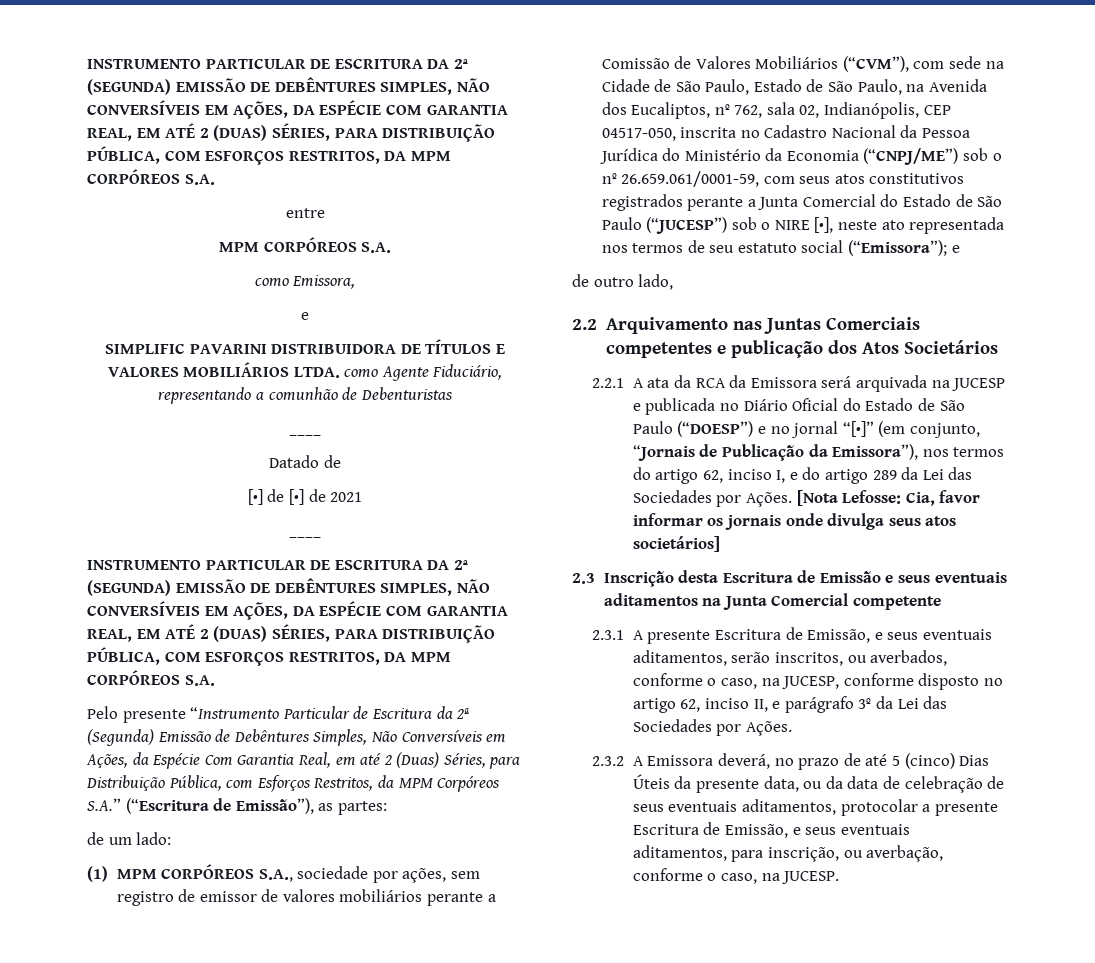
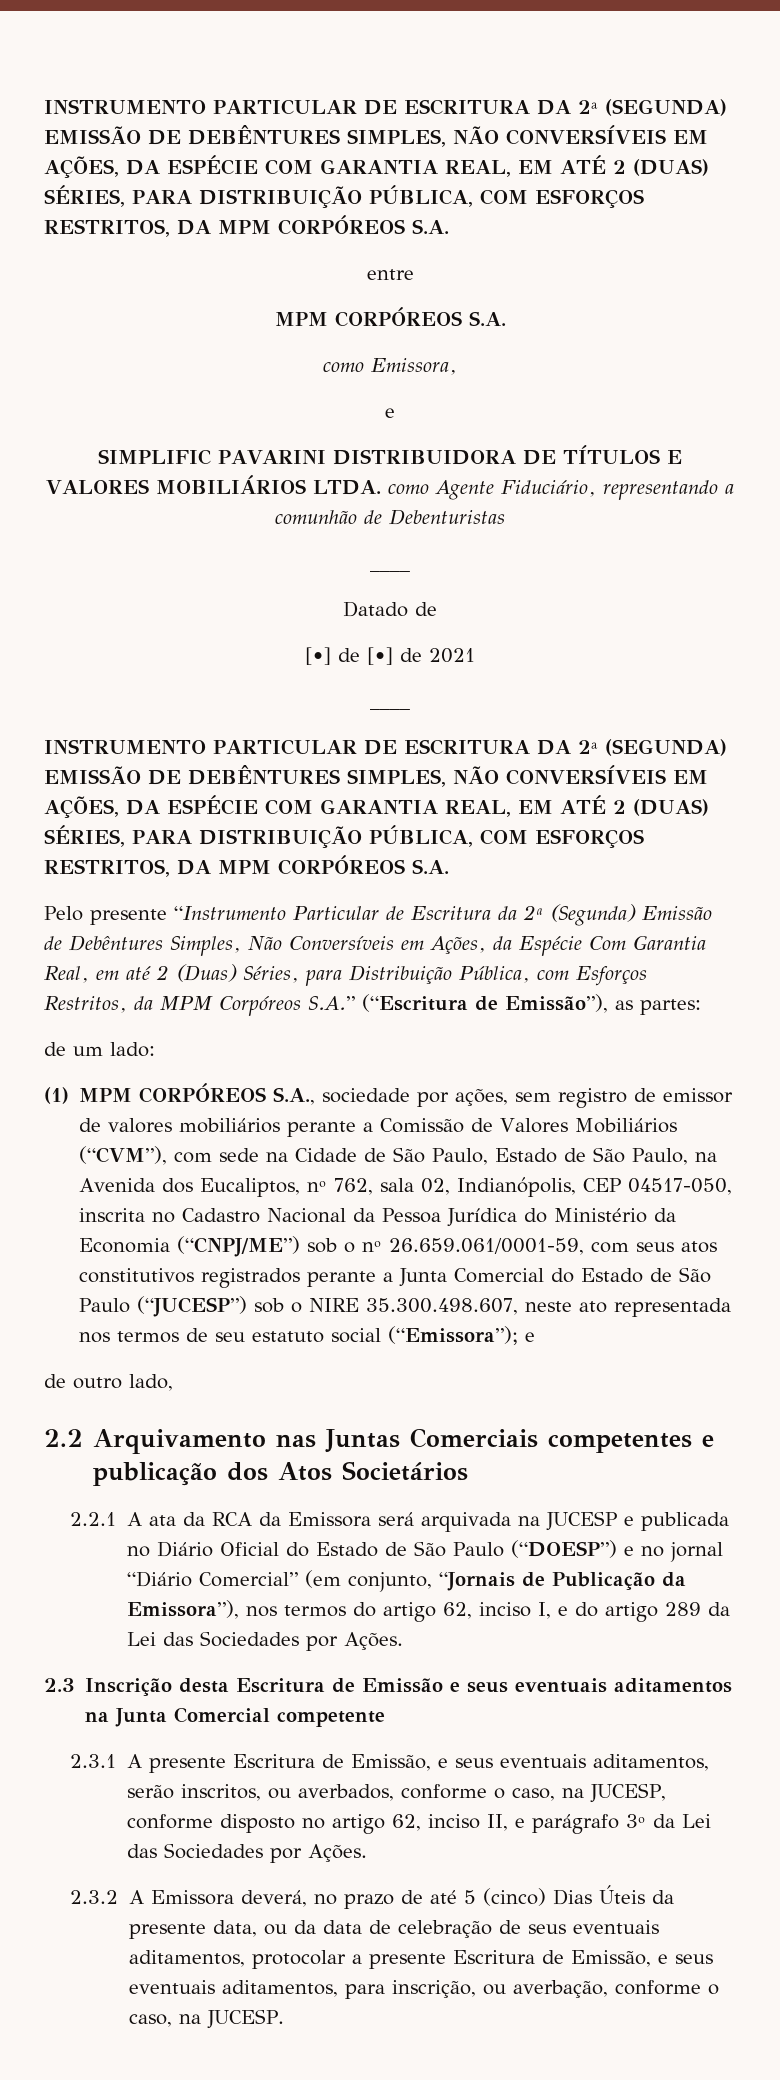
[814,217,834,233] [•], -> [366,1298,519,1315] 35.300.498.607,
[842,421,874,437] “[•]” -> [126,1571,298,1587] “Diário Comercial”
[796,490,981,506] [632,513,957,530] [632,536,720,552] [Nota Lefosse: Cia, favor informar os jornais onde divulga seus atos societários] -> (403, 1641) none

